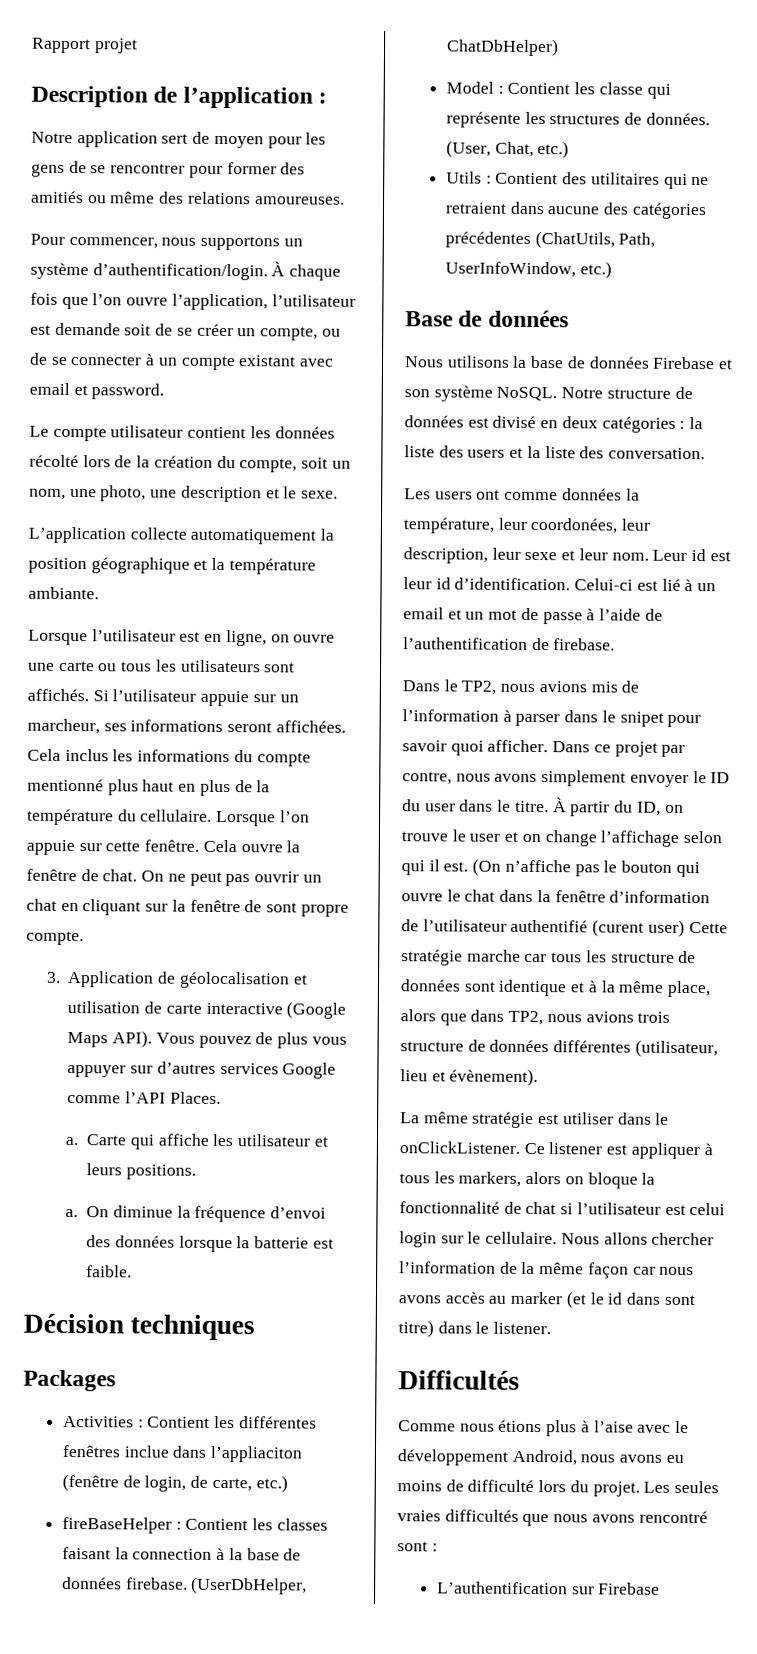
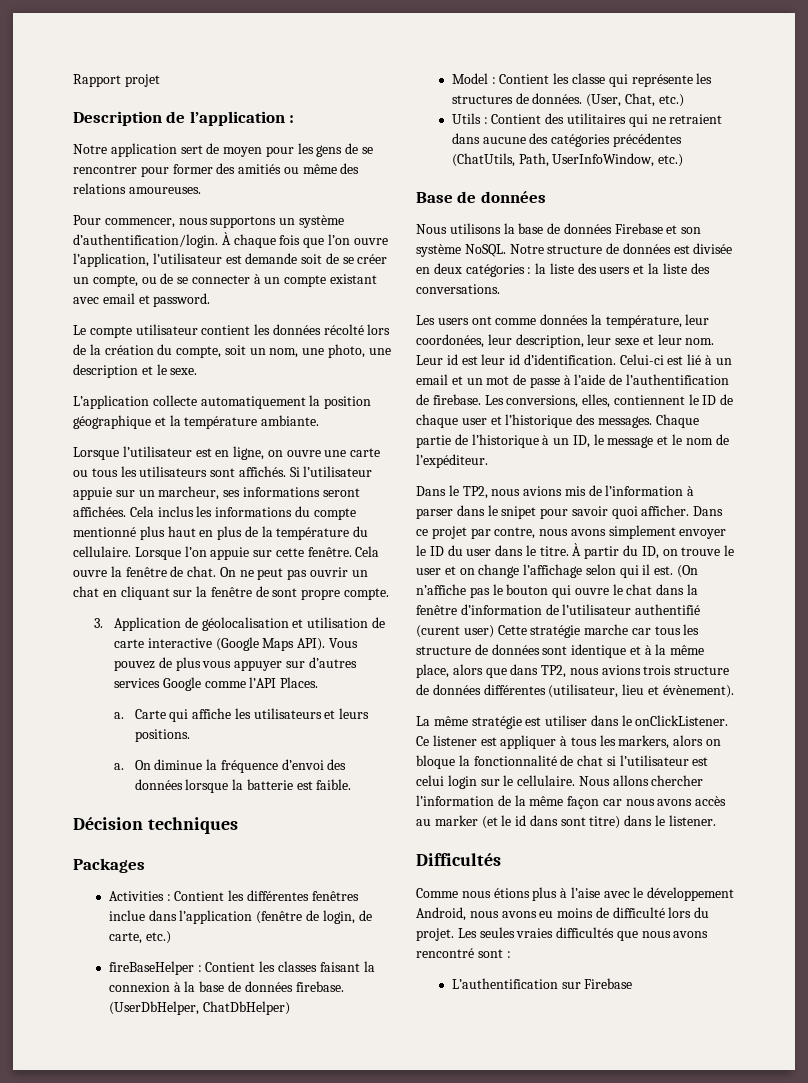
[237,1134,312,1147] utilisateur -> [253,708,322,719] utilisateurs
[210,1445,303,1463] l’appliaciton -> [179,910,253,924] l’application
[132,1548,213,1560] connection -> [108,982,170,992] connexion
[492,415,537,429] divisé -> [693,243,733,254] divisée
[608,447,706,460] conversation. -> [416,284,500,294] conversations.
(616, 644) none -> [484,394,734,408] [416,414,699,428] [416,434,729,448] [416,454,488,468] Les conversions, elles, contiennent le ID de chaque user et l’historique des messages. Chaque partie de l’historique à un ID, le message et le nom de l’expéditeur.

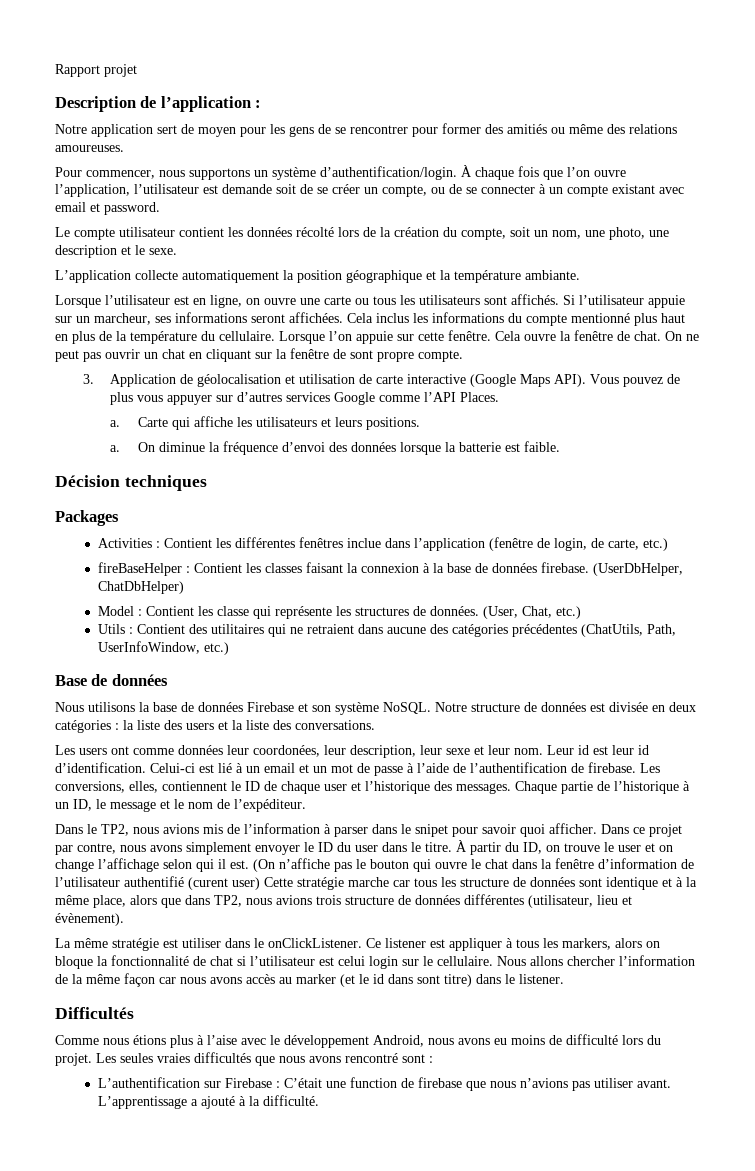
[590,314,682,328] la température, -> (223, 750) none
(633, 983) none -> [275,1077,671,1091] [97,1095,319,1109] : C’était une function de firebase que nous n’avions pas utiliser avant. L’apprentissage a ajouté à la difficulté.

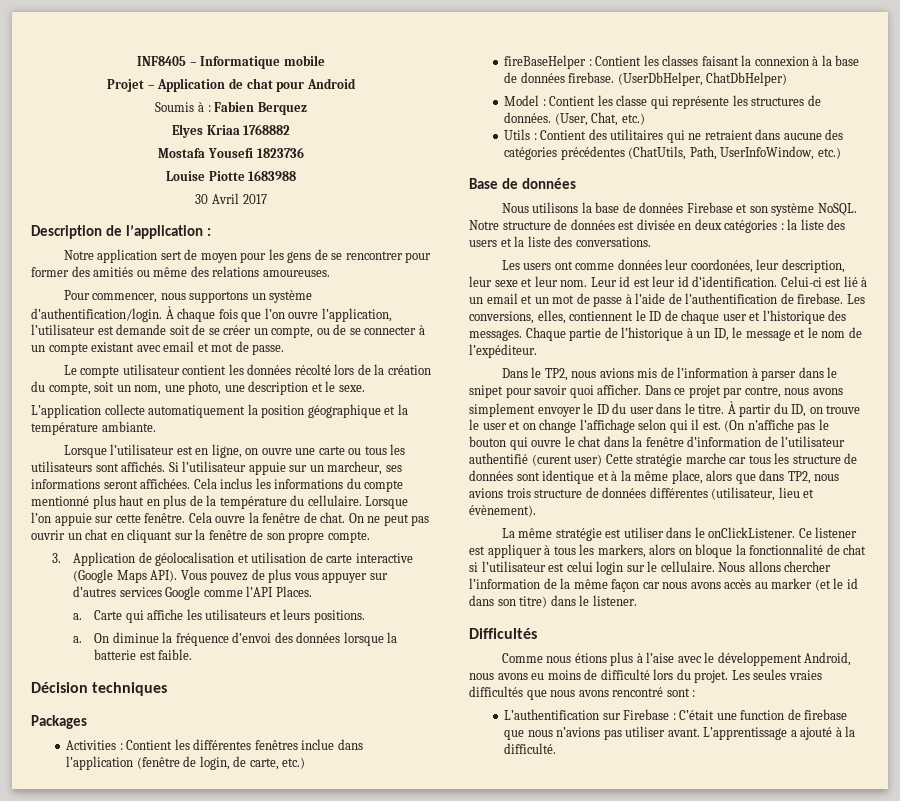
[55,64,137,77] Rapport projet -> [137,55,325,69] [107,78,356,92] [155,101,307,115] [171,124,291,138] [158,147,304,158] [165,170,297,181] [195,193,267,204] INF8405 – Informatique mobile // Projet – Application de chat pour Android // Soumis à : Fabien Berquez // Elyes Kriaa 1768882 // Mostafa Yousefi 1823736 // Louise Piotte 1683988 // 30 Avril 2017
[104,202,160,215] password. -> [211,341,285,355] mot de passe.
[350,350,373,359] sont -> [266,533,285,540] son
[417,975,440,984] sont -> [497,599,516,606] son

